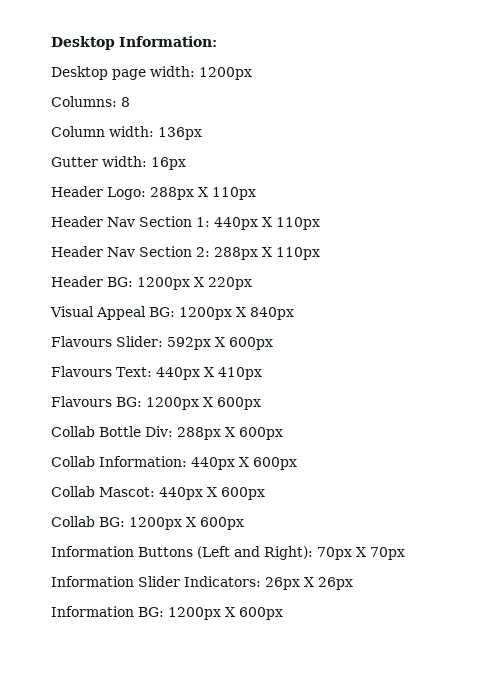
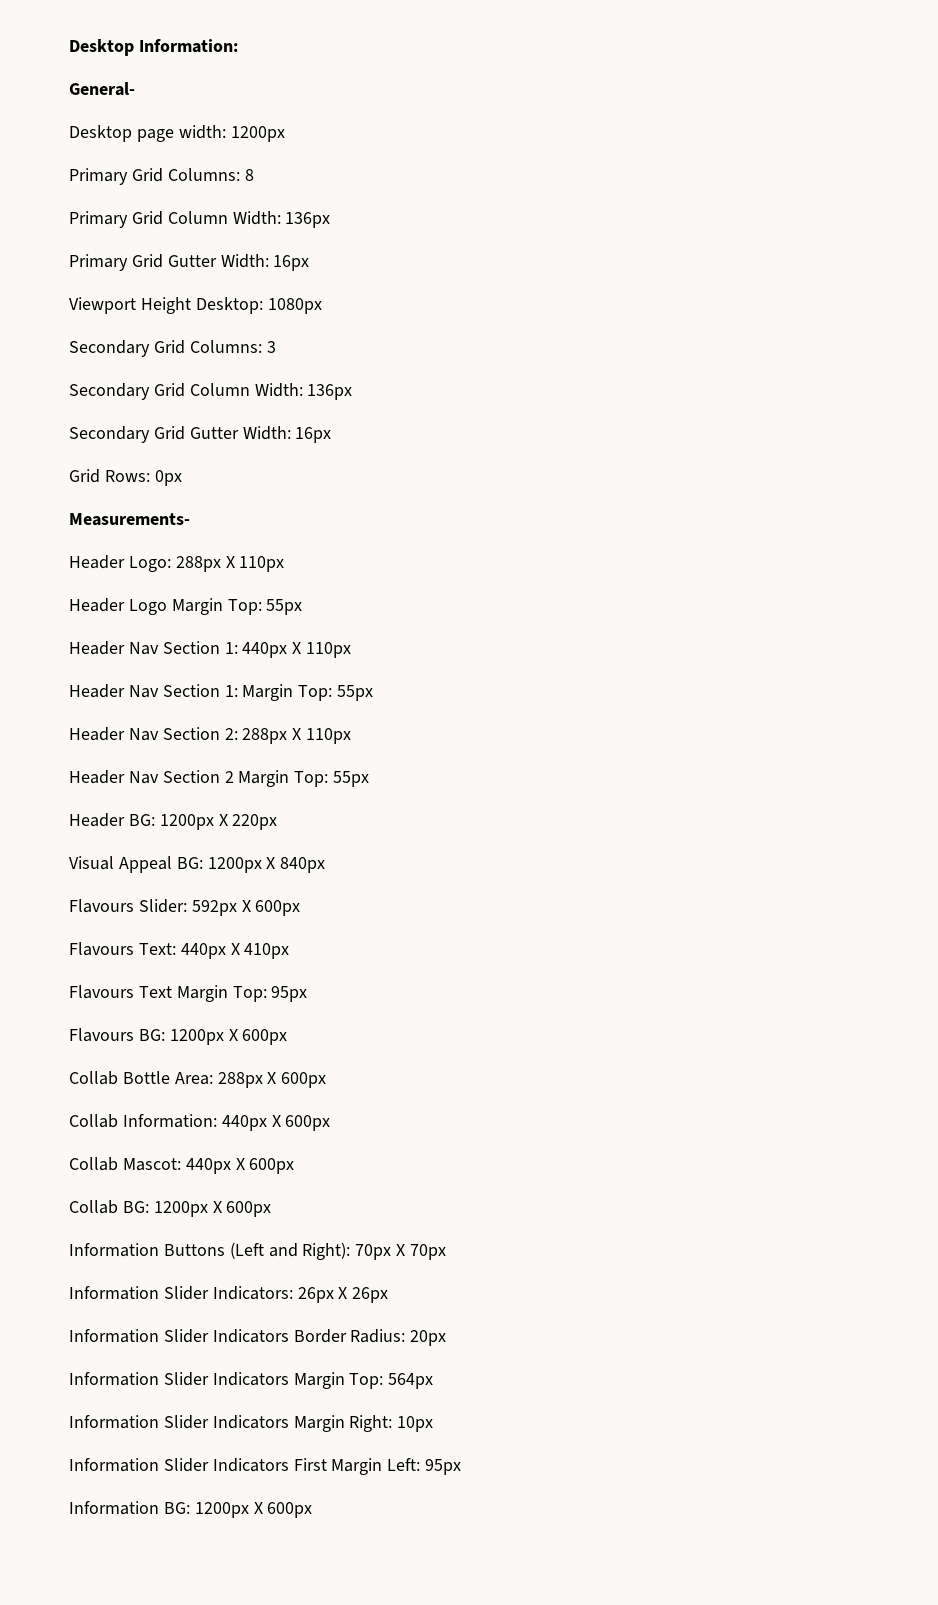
(217, 41) none -> [69,82,135,96] // General-
(252, 73) none -> [69,168,163,185] Primary Grid
[51,126,202,140] [51,156,186,170] Column width: 136px // Gutter width: 16px -> [69,211,331,228] [69,254,310,271] [69,297,322,314] [69,340,276,357] [69,383,353,400] [69,426,332,443] [69,469,182,486] [69,513,190,526] Primary Grid Column Width: 136px // Primary Grid Gutter Width: 16px // Viewport Height Desktop: 1080px // Secondary Grid Columns: 3 // Secondary Grid Column Width: 136px // Secondary Grid Gutter Width: 16px // Grid Rows: 0px // Measurements-
(256, 193) none -> [69,598,303,615] // Header Logo Margin Top: 55px
(320, 223) none -> [69,684,374,701] // Header Nav Section 1: Margin Top: 55px
(320, 253) none -> [69,770,370,787] // Header Nav Section 2 Margin Top: 55px
(262, 373) none -> [69,985,308,1002] // Flavours Text Margin Top: 95px
[145,426,173,437] Div: -> [174,1072,213,1085] Area:
(353, 583) none -> [69,1329,447,1346] [69,1372,434,1389] [69,1415,434,1432] [69,1458,462,1475] // Information Slider Indicators Border Radius: 20px // Information Slider Indicators Margin Top: 564px // Information Slider Indicators Margin Right: 10px // Information Slider Indicators First Margin Left: 95px

